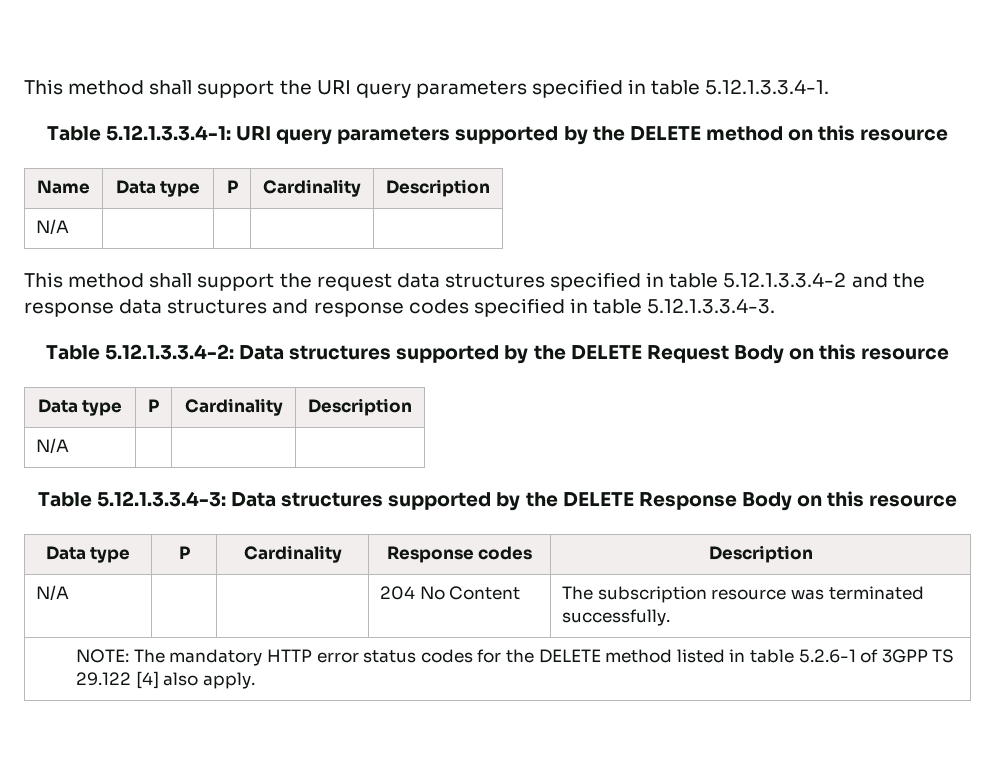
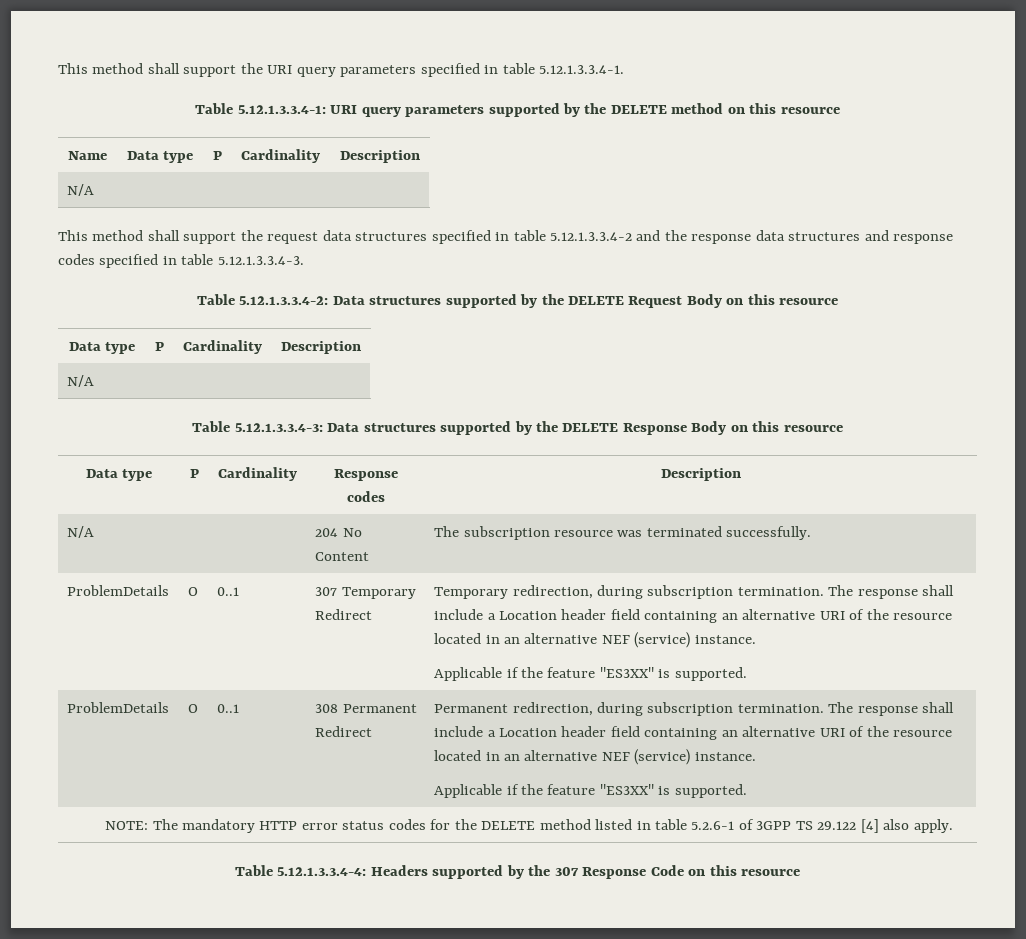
(671, 617) none -> [67,585,170,596] [188,587,199,596] [217,587,240,596] [315,587,416,599] [315,609,373,620] [434,585,955,599] [434,609,953,623] [434,632,756,648] [434,667,747,681] [67,702,170,713] [188,704,199,713] [217,704,240,713] [315,704,417,713] [315,726,373,737] [434,702,955,716] [434,726,953,740] [434,749,756,765] [434,784,747,798] // ProblemDetails | O | 0..1 | 307 Temporary Redirect | Temporary redirection, during subscription termination. The response shall include a Location header field containing an alternative URI of the resource located in an alternative NEF (service) instance. // Applicable if the feature "ES3XX" is supported. // ProblemDetails | O | 0..1 | 308 Permanent Redirect | Permanent redirection, during subscription termination. The response shall include a Location header field containing an alternative URI of the resource located in an alternative NEF (service) instance. // Applicable if the feature "ES3XX" is supported.
(256, 680) none -> [234,865,801,879] // Table 5.12.1.3.3.4-4: Headers supported by the 307 Response Code on this resource

